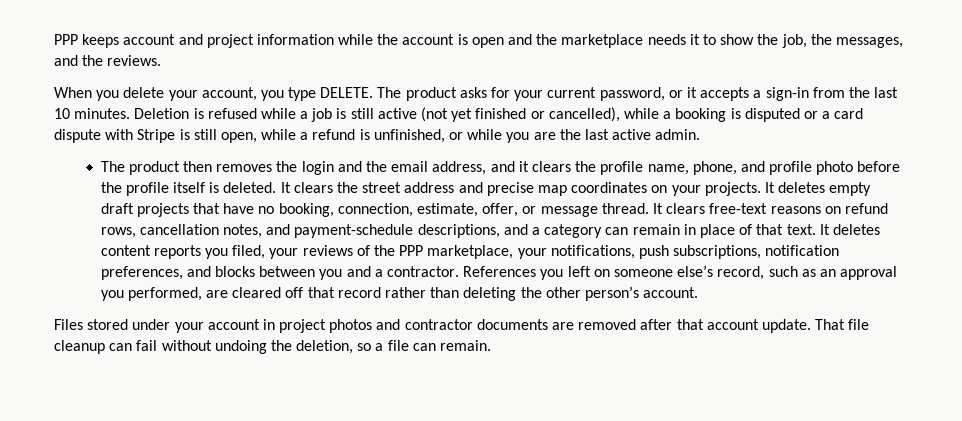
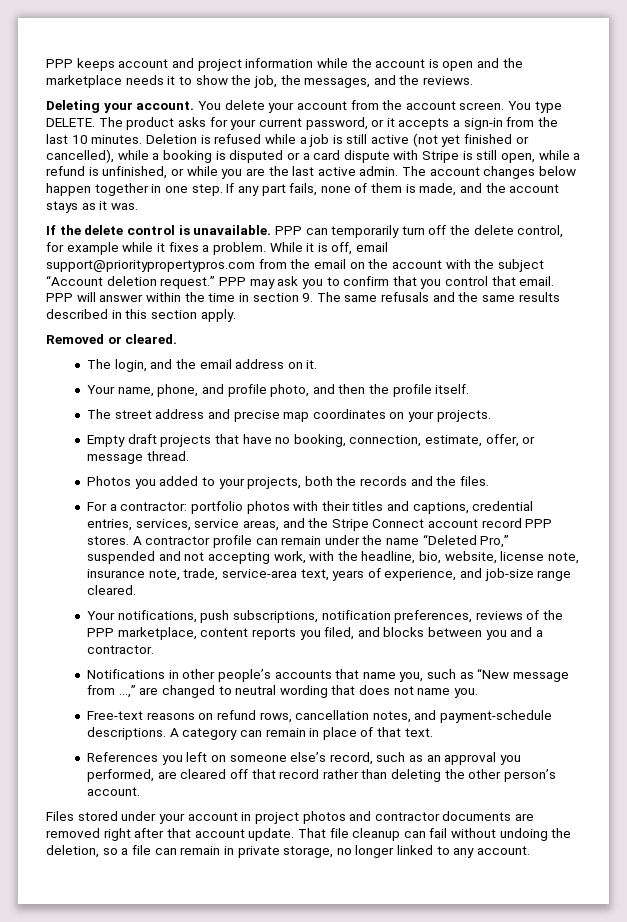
[54,87,284,101] When you delete your account, you -> [46,100,532,113] Deleting your account. You delete your account from the account screen. You
[100,161,901,175] [100,182,359,196] // The product then removes the login and the email address, and it clears the profile name, phone, and profile photo before the profile itself is deleted. It clears the -> [402,166,577,179] [46,183,560,196] [46,201,138,213] [46,225,564,238] [46,242,389,255] [46,259,544,272] [46,275,555,289] [46,292,560,302] [46,309,236,322] [46,334,178,344] [86,359,318,372] [86,384,470,397] [86,409,111,419] The account changes below happen together in one step. If any part fails, none of them is made, and the account stays as it was. // If the delete control is unavailable. PPP can temporarily turn off the delete control, for example while it fixes a problem. While it is off, email support@prioritypropertypros.com from the email on the account with the subject “Account deletion request.” PPP may ask you to confirm that you control that email. PPP will answer within the time in section 9. The same refusals and the same results described in this section apply. // Removed or cleared. // The login, and the email address on it. // Your name, phone, and profile photo, and then the profile itself. // The
[764,182,872,196] It deletes empty -> [86,435,125,447] // Empty
[652,203,768,214] It clears free-text -> [86,476,490,489] [86,501,534,514] [86,518,553,531] [86,534,510,548] [86,551,580,564] [86,568,572,581] [86,585,136,595] [86,610,564,623] [86,627,544,640] [86,645,154,654] [86,668,570,682] [86,685,479,698] [86,711,143,720] // Photos you added to your projects, both the records and the files. // For a contractor: portfolio photos with their titles and captions, credential entries, services, service areas, and the Stripe Connect account record PPP stores. A contractor profile can remain under the name “Deleted Pro,” suspended and not accepting work, with the headline, bio, website, license note, insurance note, trade, service-area text, years of experience, and job-size range cleared. // Your notifications, push subscriptions, notification preferences, reviews of the PPP marketplace, content reports you filed, and blocks between you and a contractor. // Notifications in other people’s accounts that name you, such as “New message from …,” are changed to neutral wording that does not name you. // Free-text
[417,224,541,238] descriptions, and a -> [86,727,179,740] descriptions. A
[819,224,880,235] [100,245,840,259] [100,266,460,280] It deletes content reports you filed, your reviews of the PPP marketplace, your notifications, push subscriptions, notification preferences, and blocks between you and a contractor. -> (433, 732) //
(637, 324) none -> [103,828,131,841] right
[440,340,492,351] remain. -> [180,845,531,858] remain in private storage, no longer linked to any account.

